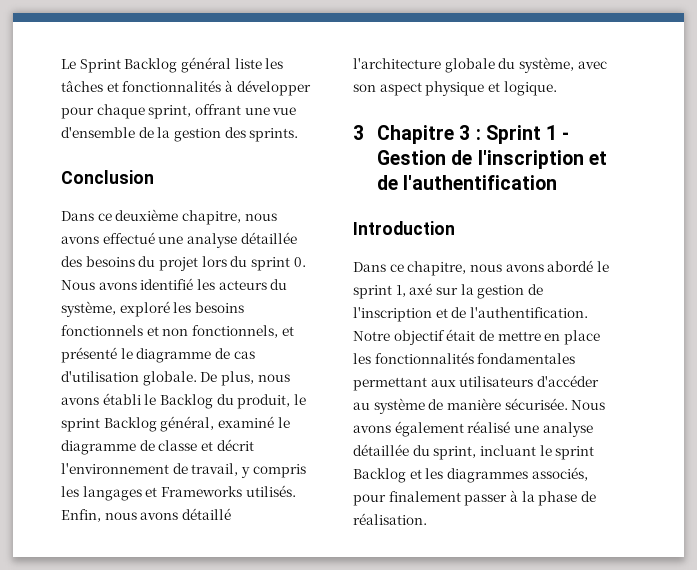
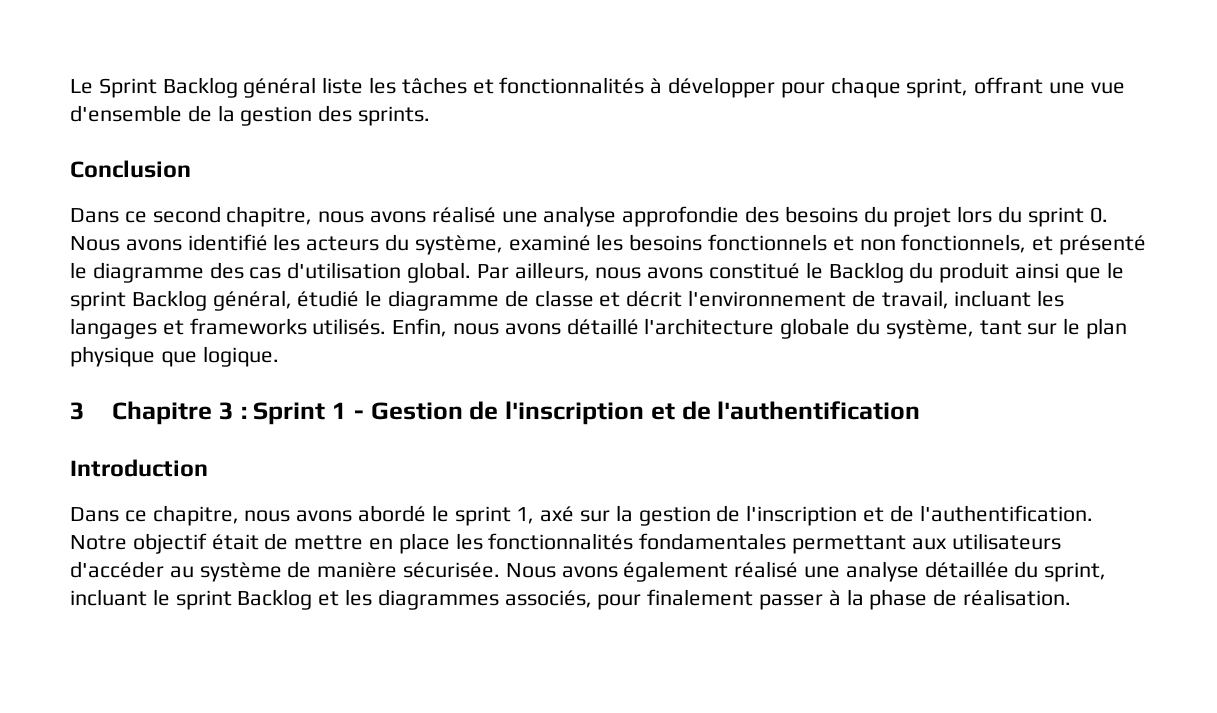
[115,209,277,225] [61,232,297,248] deuxième chapitre, nous avons effectué une analyse détaillée -> [152,206,740,227] second chapitre, nous avons réalisé une analyse approfondie
[119,301,170,317] exploré -> [508,235,591,251] examiné
[214,348,230,359] de -> [209,262,244,279] des
[142,371,290,386] [61,393,141,405] globale. De plus, nous avons établi -> [407,262,801,283] global. Par ailleurs, nous avons constitué
[237,394,291,409] produit, -> [939,262,1101,283] produit ainsi que
[217,416,274,428] examiné -> [297,290,360,307] étudié
[240,464,306,478] y compris -> [954,290,1032,307] incluant
[160,486,242,497] Frameworks -> [189,318,307,335] frameworks
[577,61,607,69] [353,81,500,96] avec son aspect physique et -> [979,318,1128,339] [70,346,197,367] tant sur le plan physique que

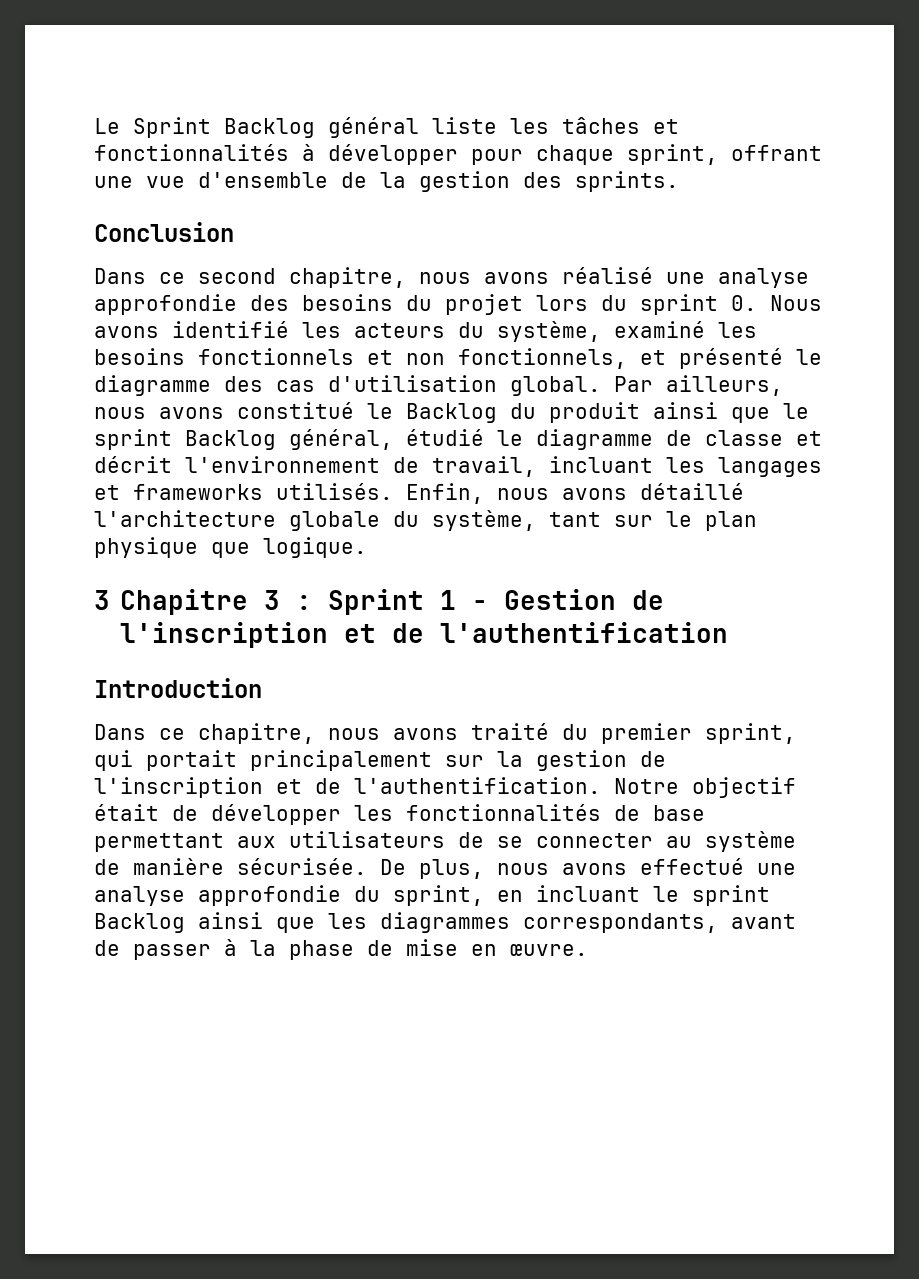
[358,505,575,526] abordé le sprint 1, axé -> [471,723,796,744] [94,750,432,771] traité du premier sprint, qui portait principalement
[294,533,1061,554] [70,561,164,578] mettre en place les fonctionnalités fondamentales permettant aux utilisateurs d'accéder -> [211,804,705,825] [94,831,653,852] développer les fonctionnalités de base permettant aux utilisateurs de se connecter
[505,561,1009,582] Nous avons également réalisé une analyse détaillée -> [380,858,796,879] [94,885,341,906] De plus, nous avons effectué une analyse approfondie
(1107, 572) none -> [497,890,523,902] en
[318,589,754,610] et les diagrammes associés, pour finalement -> [198,912,796,933] [94,940,120,956] ainsi que les diagrammes correspondants, avant de
[963,589,1072,606] réalisation. -> [406,939,588,956] mise en œuvre.

